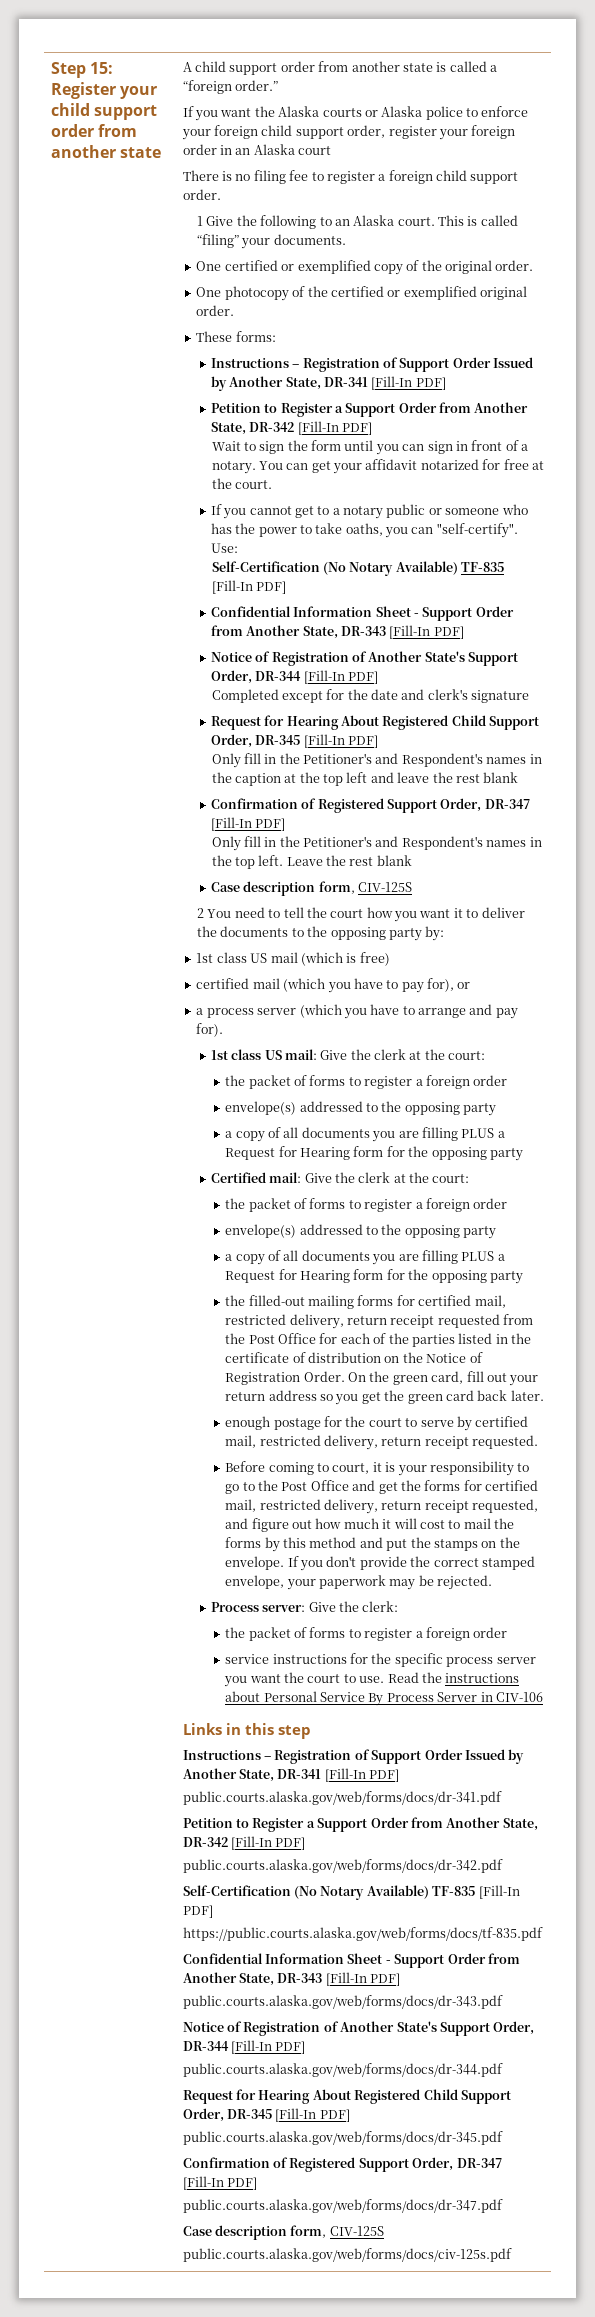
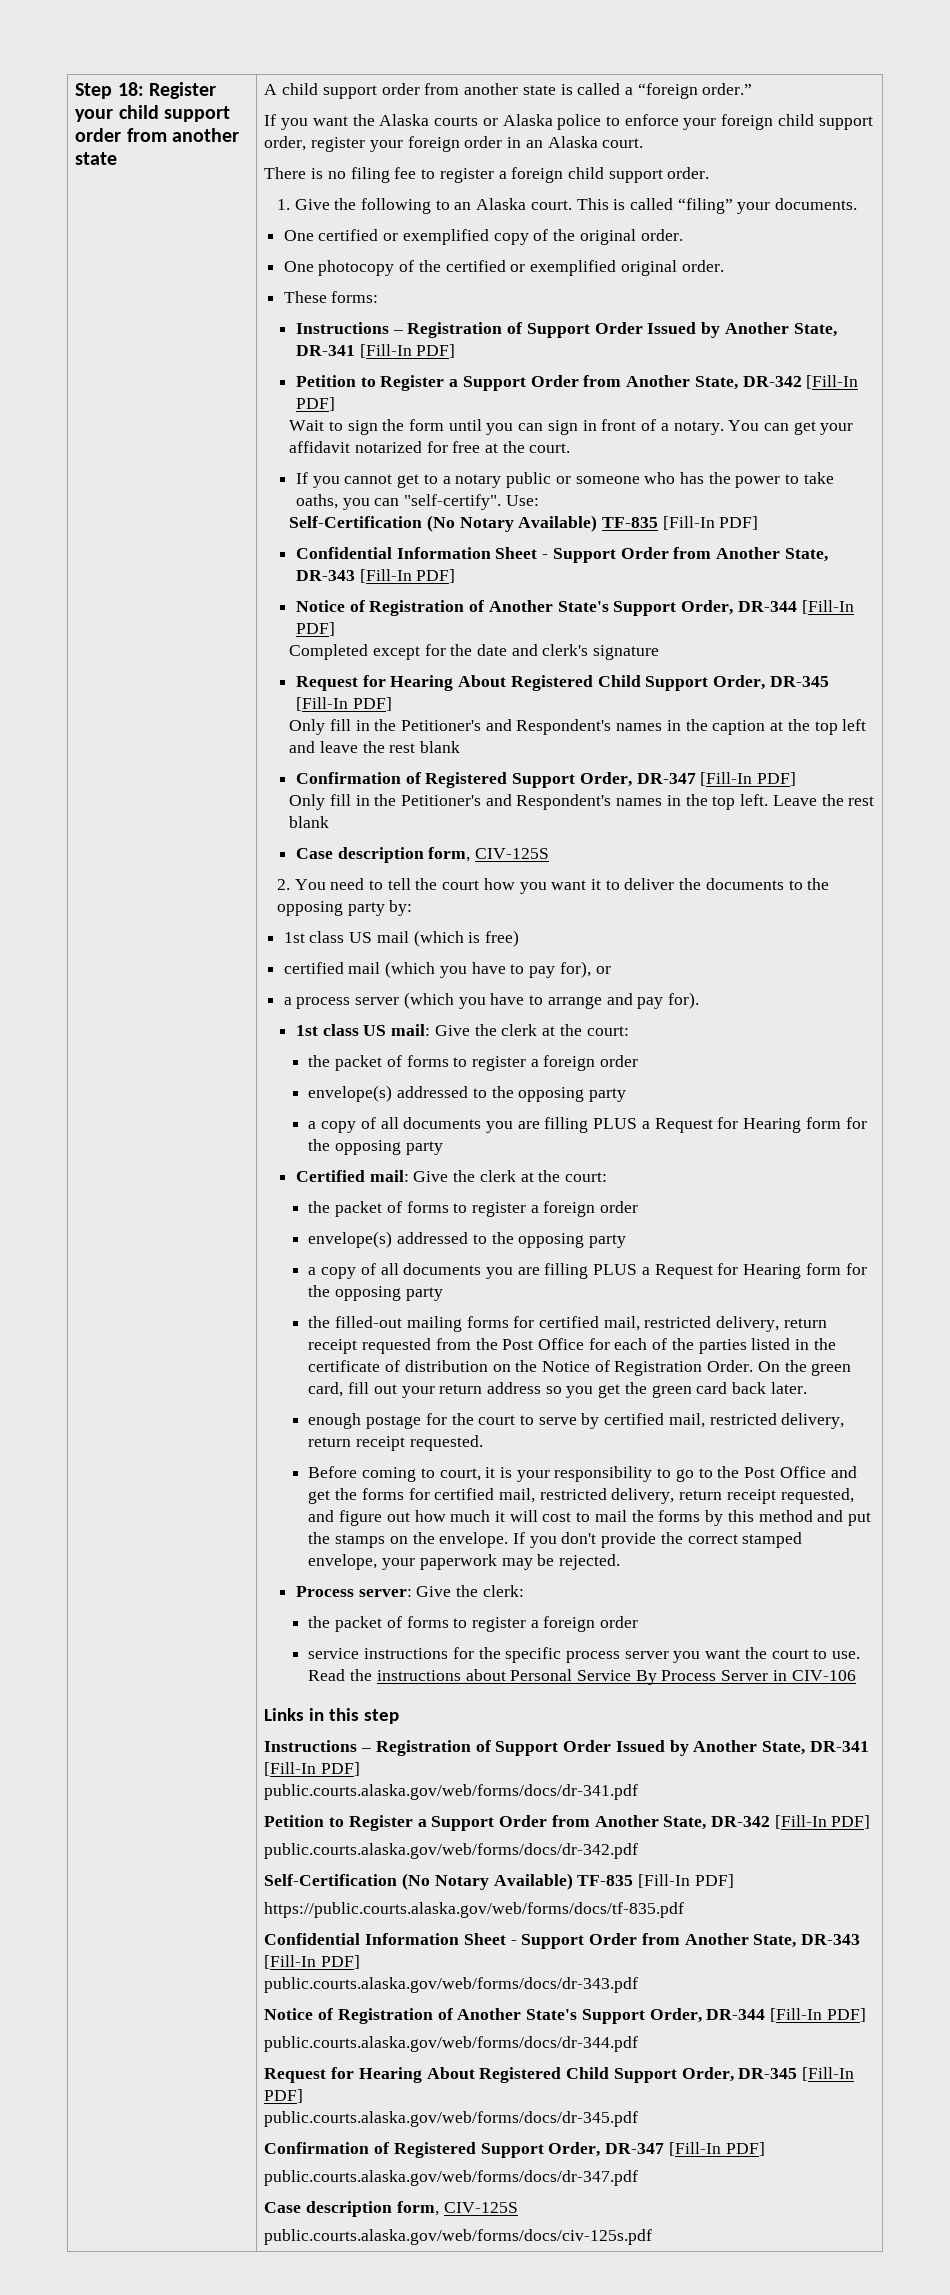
[89,62,113,74] 15: -> [117,82,144,96] 18:
[298,146,332,155] court -> [602,138,644,148] court.
[197,216,204,226] 1 -> [276,199,290,210] 1.
[197,908,205,918] 2 -> [276,879,290,890] 2.

